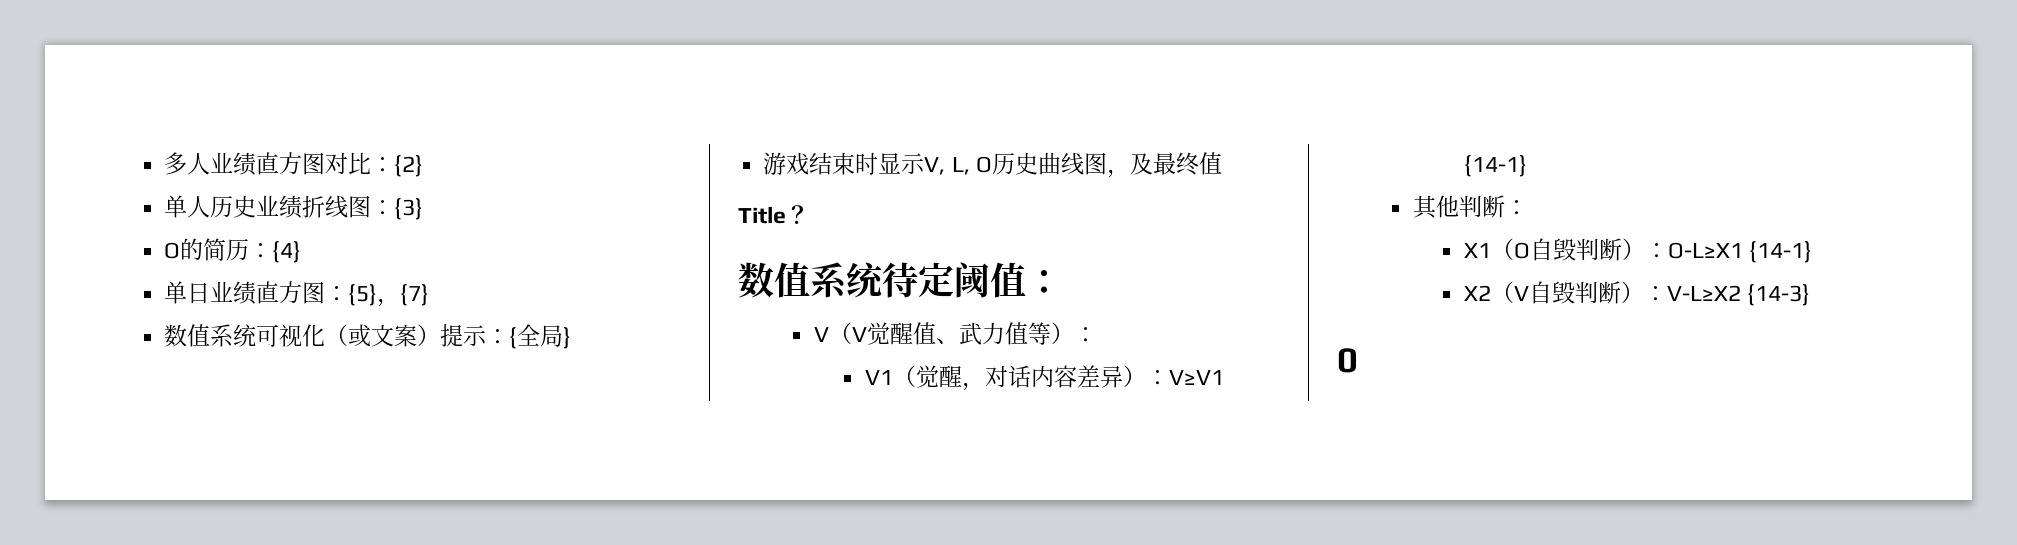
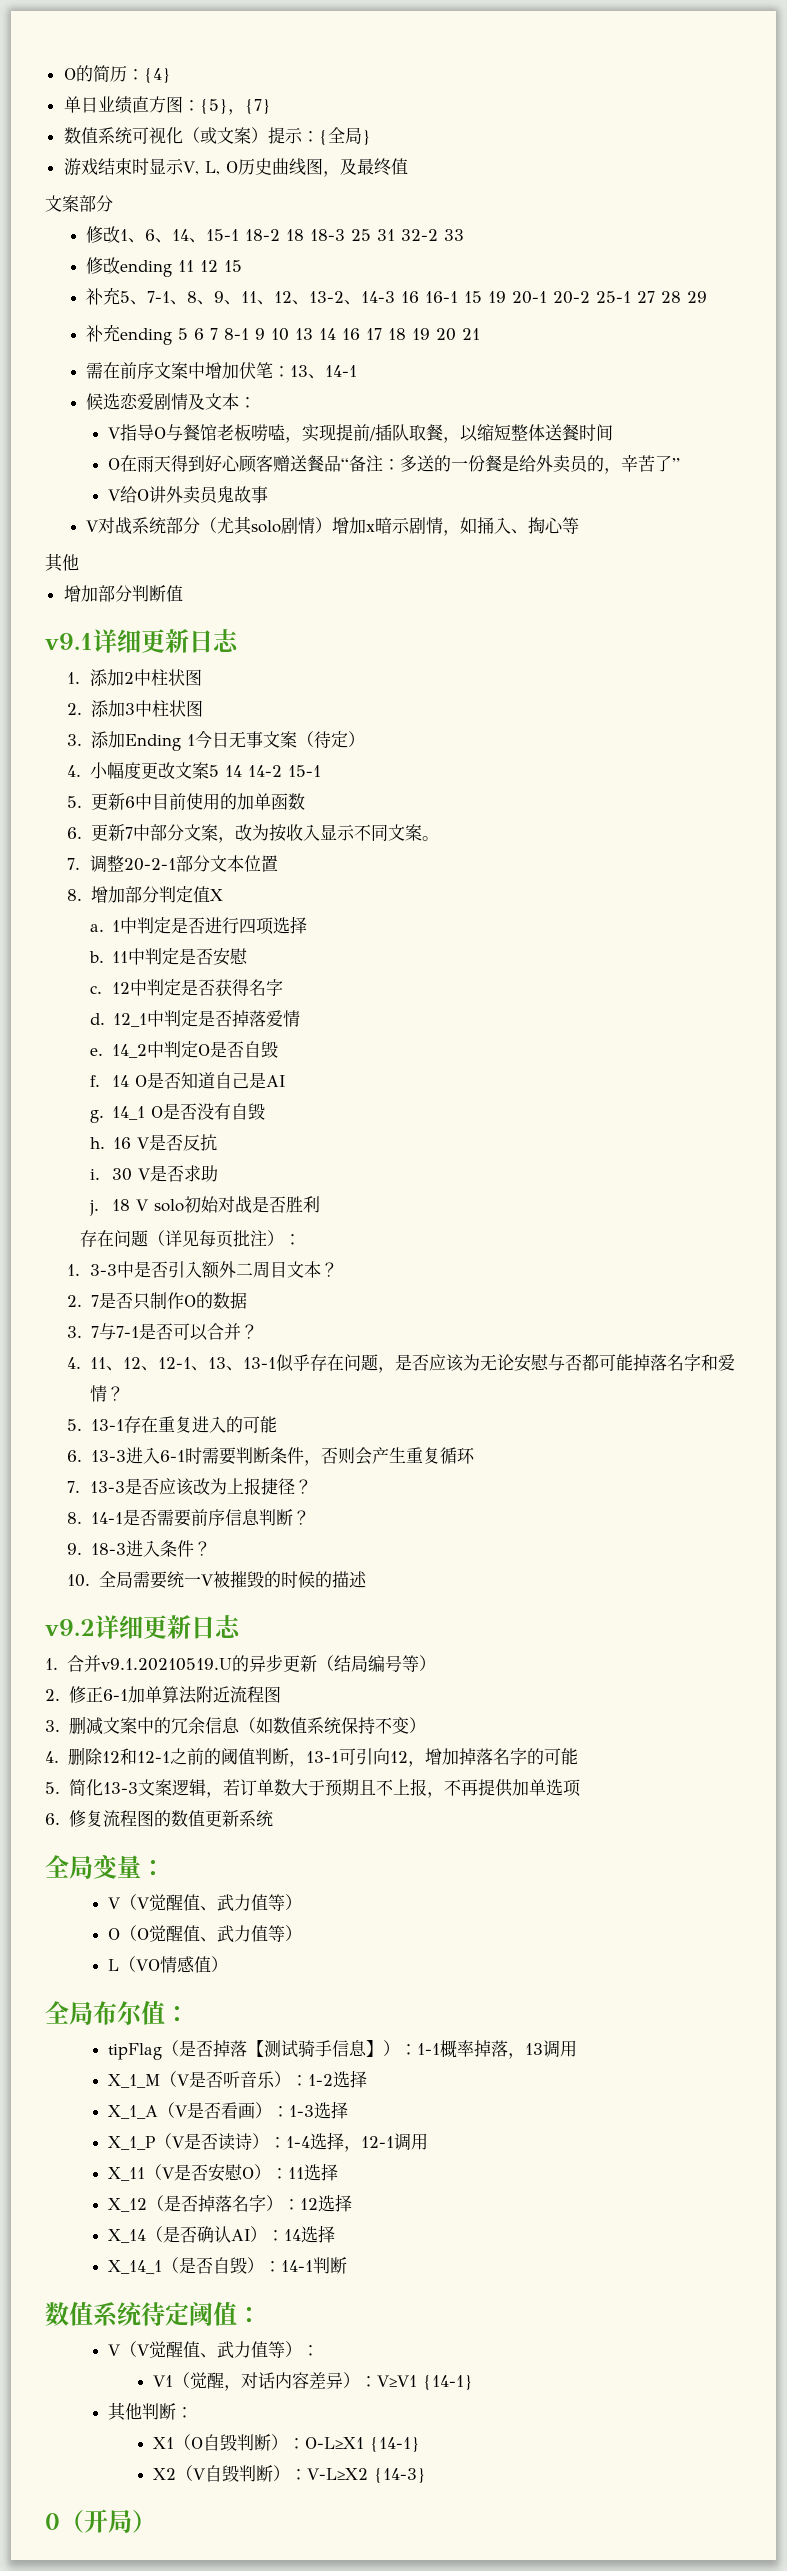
[164,152,424,177] [164,195,424,220] 多人业绩直方图对比：{2} // 单人历史业绩折线图：{3} // -> (63, 74) none
[738,205,809,224] Title？ -> [45,195,113,212] [85,226,464,243] [85,257,242,277] [85,287,707,305] [85,324,480,345] [85,362,357,379] [85,393,256,410] [108,424,614,443] [108,454,681,474] [108,486,269,504] [85,516,579,536] [45,553,79,572] [63,585,183,602] [45,629,239,653] [67,669,202,686] [67,700,203,717] [67,730,365,751] [67,762,321,779] [67,793,305,810] [67,824,439,843] [67,855,278,873] [67,886,223,903] [89,916,308,935] [88,948,249,966] [89,979,283,996] [89,1010,301,1027] [89,1041,278,1058] [89,1072,285,1089] [89,1103,266,1123] [89,1134,218,1151] [89,1165,218,1182] [88,1196,320,1216] [80,1230,302,1248] [67,1261,338,1279] [67,1292,247,1310] [67,1323,258,1341] [67,1354,735,1373] [89,1385,124,1402] [67,1416,277,1433] [67,1447,475,1466] [67,1478,312,1496] [67,1509,310,1527] [67,1540,211,1557] [67,1571,367,1589] [45,1615,241,1639] [45,1654,437,1672] [45,1686,281,1704] [45,1716,426,1735] [45,1747,578,1767] [45,1779,581,1798] [45,1810,273,1827] [45,1854,165,1879] [108,1894,303,1912] [108,1925,303,1943] [108,1956,229,1973] [45,2000,189,2025] [108,2040,578,2060] [108,2070,368,2088] [108,2101,349,2119] [108,2132,429,2152] [108,2163,339,2182] [108,2194,353,2212] [108,2225,336,2243] [108,2257,348,2274] 文案部分 // 修改1、6、14、15-1 18-2 18 18-3 25 31 32-2 33 // 修改ending 11 12 15 // 补充5、7-1、8、9、11、12、13-2、14-3 16 16-1 15 19 20-1 20-2 25-1 27 28 29 // 补充ending 5 6 7 8-1 9 10 13 14 16 17 18 19 20 21 // 需在前序文案中增加伏笔：13、14-1 // 候选恋爱剧情及文本： // V指导O与餐馆老板唠嗑，实现提前/插队取餐，以缩短整体送餐时间 // O在雨天得到好心顾客赠送餐品“备注：多送的一份餐是给外卖员的，辛苦了” // V给O讲外卖员鬼故事 // V对战系统部分（尤其solo剧情）增加x暗示剧情，如捅入、掏心等 // 其他 // 增加部分判断值 // v9.1详细更新日志 // 1.添加2中柱状图 // 2.添加3中柱状图 // 3.添加Ending 1今日无事文案（待定） // 4.小幅度更改文案5 14 14-2 15-1 // 5.更新6中目前使用的加单函数 // 6.更新7中部分文案，改为按收入显示不同文案。 // 7.调整20-2-1部分文本位置 // 8.增加部分判定值X // a. 1中判定是否进行四项选择 // b. 11中判定是否安慰 // c. 12中判定是否获得名字 // d. 12_1中判定是否掉落爱情 // e. 14_2中判定O是否自毁 // f. 14 O是否知道自己是AI // g. 14_1 O是否没有自毁 // h. 16 V是否反抗 // i. 30 V是否求助 // j. 18 V solo初始对战是否胜利 // 存在问题（详见每页批注）： // 1. 3-3中是否引入额外二周目文本？ // 2. 7是否只制作O的数据 // 3. 7与7-1是否可以合并？ // 4. 11、12、12-1、13、13-1似乎存在问题，是否应该为无论安慰与否都可能掉落名字和爱情？ // 5. 13-1存在重复进入的可能 // 6. 13-3进入6-1时需要判断条件，否则会产生重复循环 // 7. 13-3是否应该改为上报捷径？ // 8. 14-1是否需要前序信息判断？ // 9. 18-3进入条件？ // 10.全局需要统一V被摧毁的时候的描述 // v9.2详细更新日志 // 1.合并v9.1.20210519.U的异步更新（结局编号等） // 2.修正6-1加单算法附近流程图 // 3.删减文案中的冗余信息（如数值系统保持不变） // 4.删除12和12-1之前的阈值判断，13-1可引向12，增加掉落名字的可能 // 5.简化13-3文案逻辑，若订单数大于预期且不上报，不再提供加单选项 // 6.修复流程图的数值更新系统 // 全局变量： // V（V觉醒值、武力值等） // O（O觉醒值、武力值等） // L（VO情感值） // 全局布尔值： // tipFlag（是否掉落【测试骑手信息】）：1-1概率掉落，13调用 // X_1_M（V是否听音乐）：1-2选择 // X_1_A（V是否看画）：1-3选择 // X_1_P（V是否读诗）：1-4选择，12-1调用 // X_11（V是否安慰O）：11选择 // X_12（是否掉落名字）：12选择 // X_14（是否确认AI）：14选择 // X_14_1（是否自毁）：14-1判断
(1358, 360) none -> [60,2509,156,2533] （开局）

